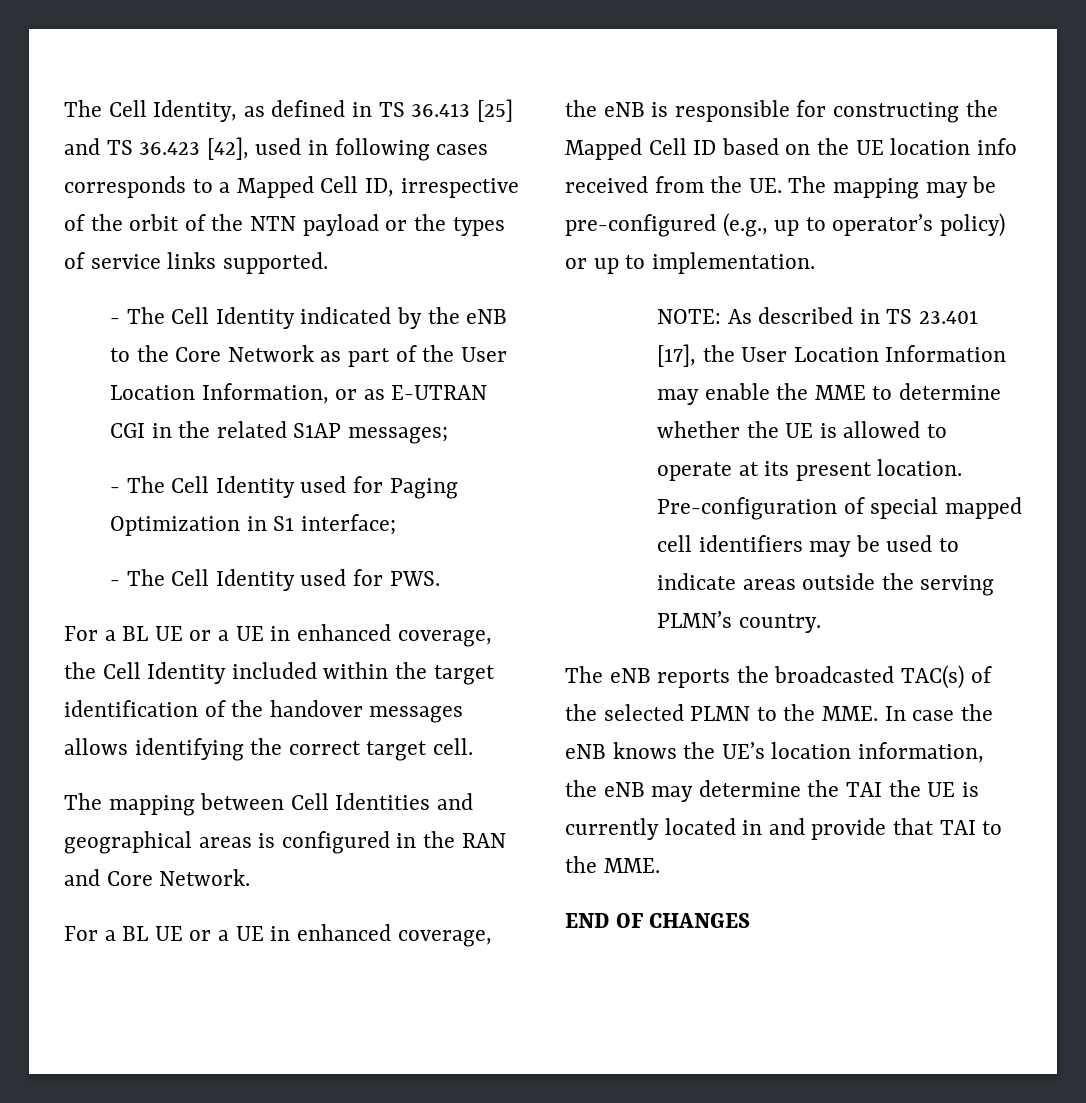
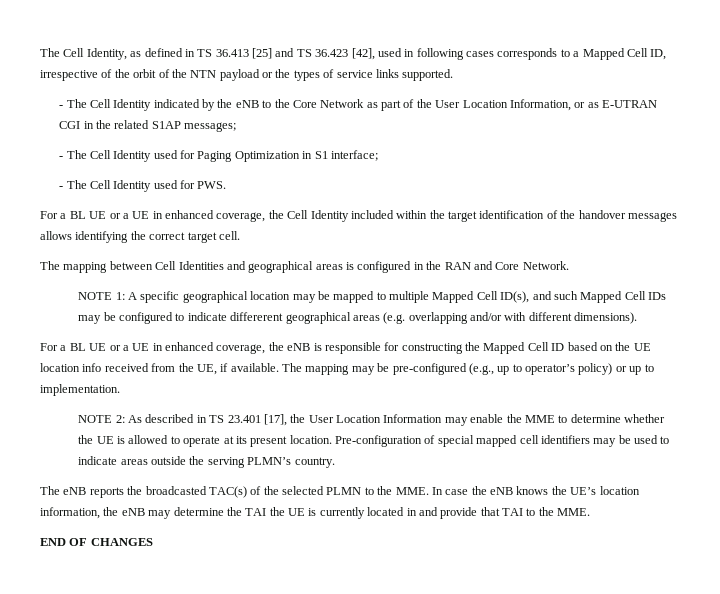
(251, 877) none -> [78,291,667,303] [78,312,638,324] // NOTE 1: A specific geographical location may be mapped to multiple Mapped Cell ID(s), and such Mapped Cell IDs may be configured to indicate differerent geographical areas (e.g. overlapping and/or with different dimensions).
[748,178,782,193] UE. -> [196,363,279,375] UE, if available.
[656,309,721,324] NOTE: -> [78,415,125,423] NOTE 2:

